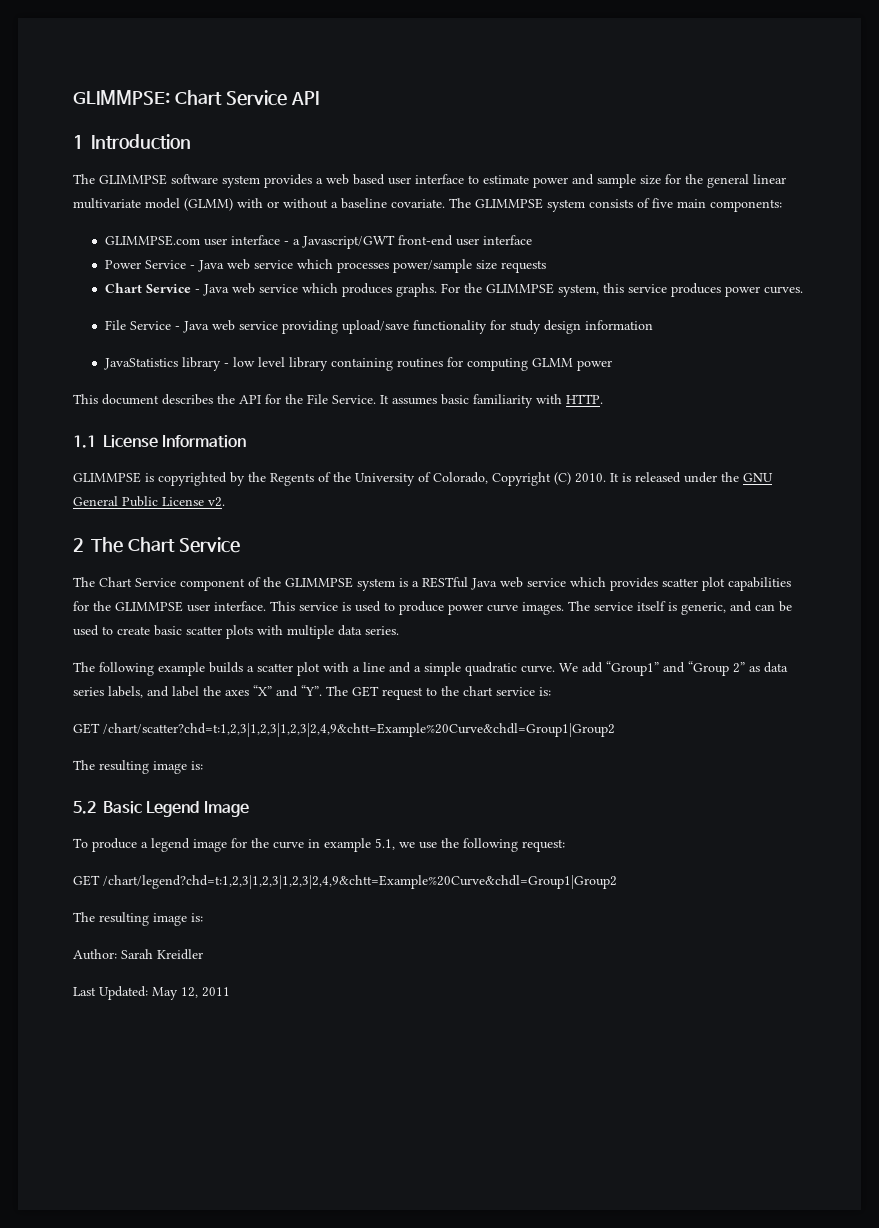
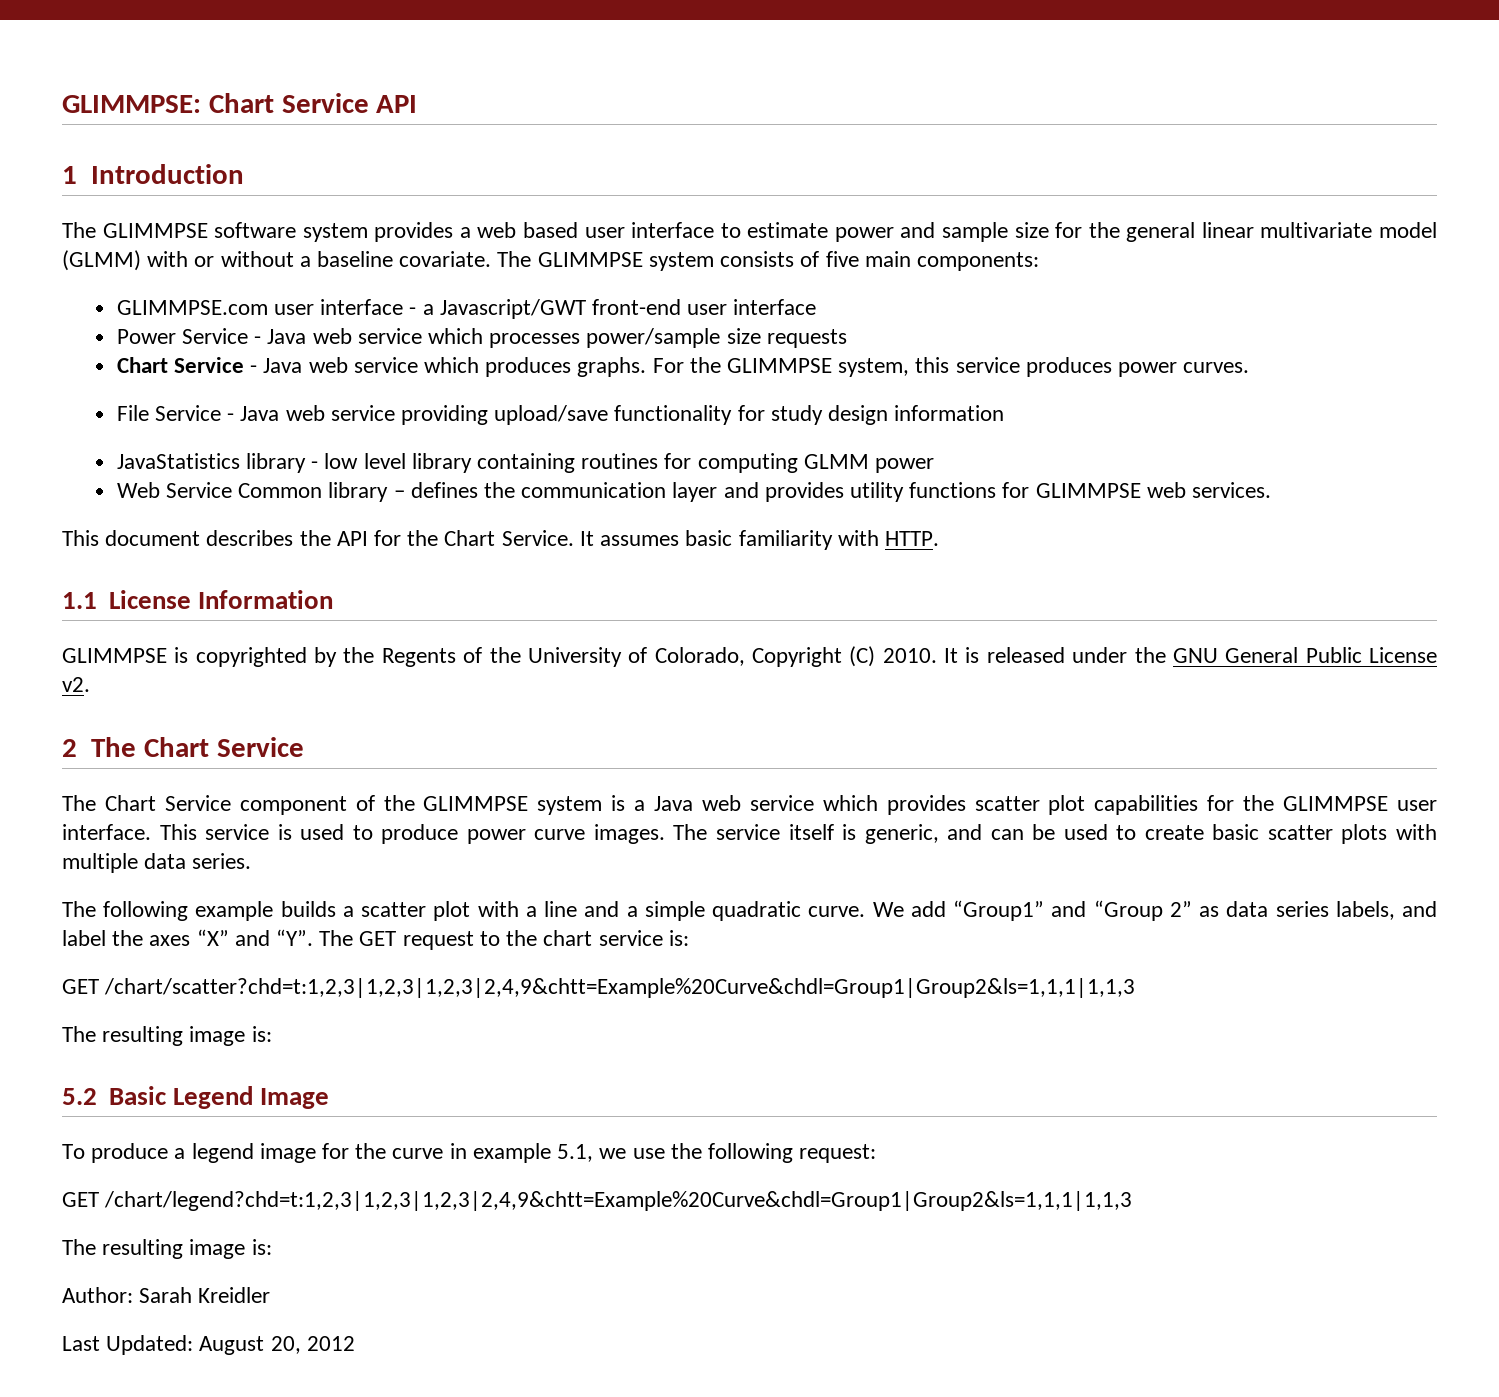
(612, 365) none -> [116,482,1272,502] // Web Service Common library – defines the communication layer and provides utility functions for GLIMMPSE web services.
[307,394,328,404] File -> [444,530,496,546] Chart
[422,577,468,588] RESTful -> (646, 805) none
[103,723,615,737] /chart/scatter?chd=t:1,2,3|1,2,3|1,2,3|2,4,9&chtt=Example%20Curve&chdl=Group1|Group2 -> [104,978,1136,998] /chart/scatter?chd=t:1,2,3|1,2,3|1,2,3|2,4,9&chtt=Example%20Curve&chdl=Group1|Group2&ls=1,1,1|1,1,3
[103,875,617,889] /chart/legend?chd=t:1,2,3|1,2,3|1,2,3|2,4,9&chtt=Example%20Curve&chdl=Group1|Group2 -> [104,1191,1133,1211] /chart/legend?chd=t:1,2,3|1,2,3|1,2,3|2,4,9&chtt=Example%20Curve&chdl=Group1|Group2&ls=1,1,1|1,1,3
[152,987,230,1000] May 12, 2011 -> [199,1336,355,1355] August 20, 2012

